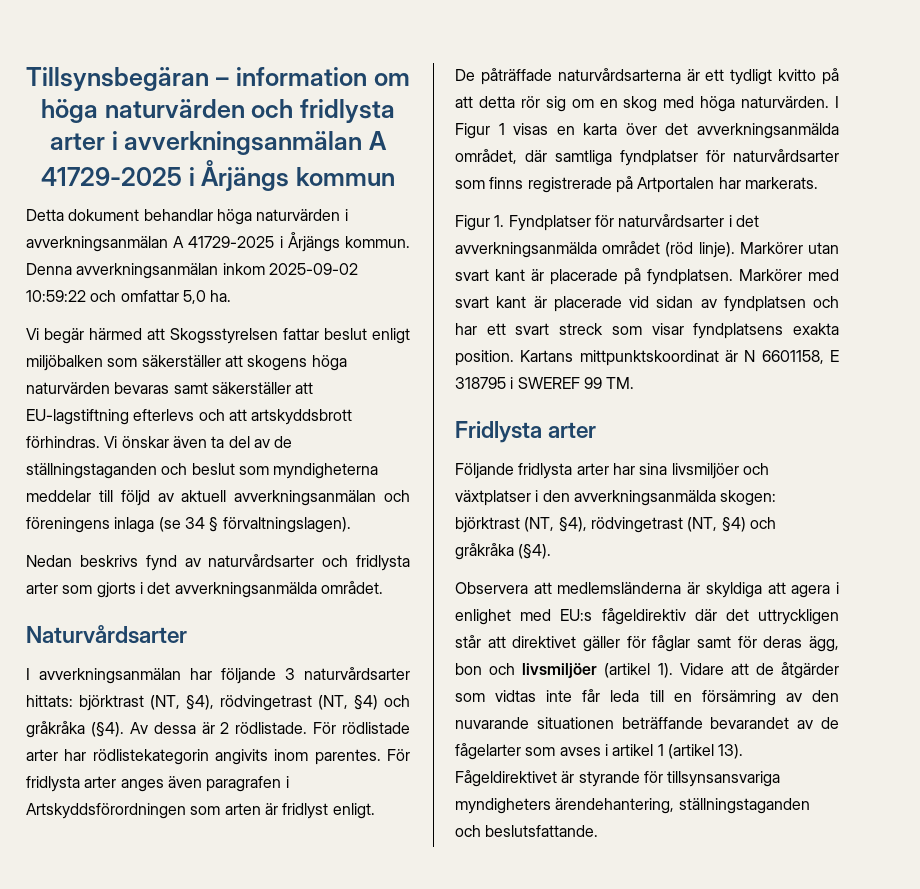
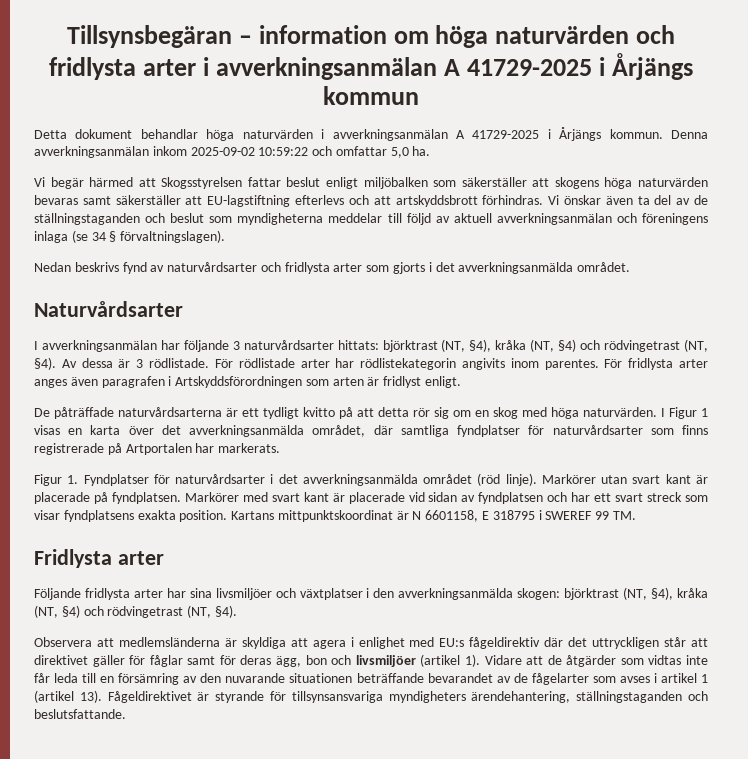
[220,695,410,711] [26,721,124,738] rödvingetrast (NT, §4) och gråkråka (§4). -> [495,339,708,352] [34,357,56,370] kråka (NT, §4) och rödvingetrast (NT, §4).
[220,722,230,734] 2 -> [136,359,144,368] 3
[590,517,776,533] [455,543,552,560] rödvingetrast (NT, §4) och gråkråka (§4). -> [676,588,708,598] [34,605,237,618] kråka (NT, §4) och rödvingetrast (NT, §4).

